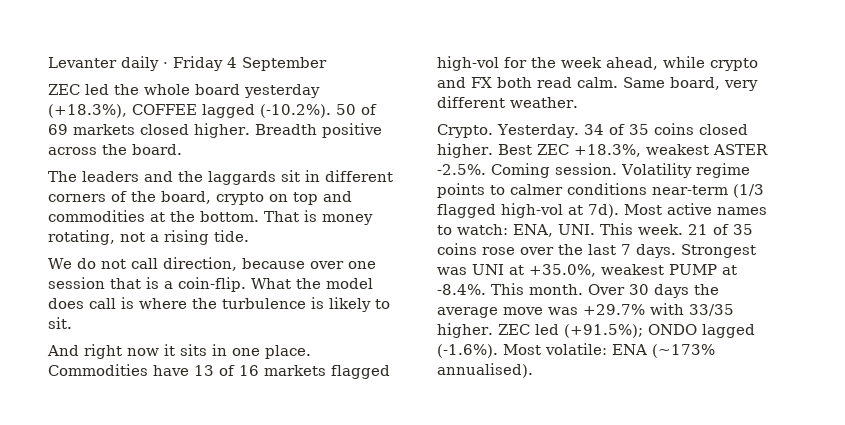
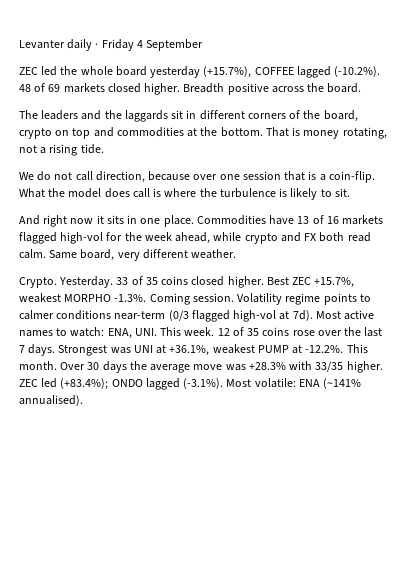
[48,104,127,118] (+18.3%), -> [203,66,252,78] (+15.7%),
[336,104,356,115] 50 -> [19,84,31,92] 48
[583,124,604,135] 34 -> [116,277,129,285] 33
[573,144,768,157] [437,164,486,175] +18.3%, weakest ASTER -2.5%. -> [314,277,355,288] [19,293,147,303] +15.7%, weakest MORPHO -1.3%.
[733,184,764,198] (1/3 -> [168,310,189,321] (0/3
[688,224,708,235] 21 -> [217,328,230,336] 12
[529,264,596,277] +35.0%, -> [169,345,210,356] +36.1%,
[437,284,486,295] -8.4%. -> [305,345,344,353] -12.2%.
[583,304,645,315] +29.7% -> [248,362,286,370] +28.3%
[563,324,643,338] (+91.5%); -> [60,378,109,390] (+83.4%);
[437,344,498,358] (-1.6%). -> [183,378,224,389] (-3.1%).
[652,344,715,358] (~173% -> [323,378,362,389] (~141%

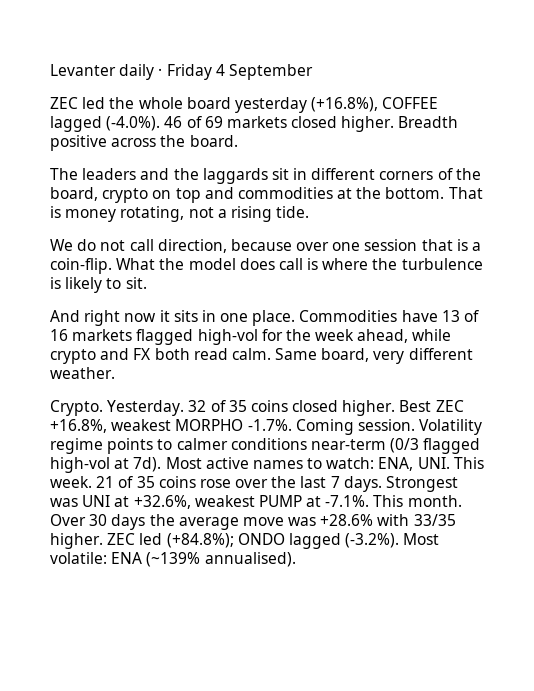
[203,66,252,78] (+15.7%), -> [311,97,379,112] (+16.8%),
[334,66,381,77] [19,84,31,92] (-10.2%). 48 -> [106,116,183,131] (-4.0%). 46
[116,277,129,285] 33 -> [188,400,207,412] 32
[314,277,355,288] +15.7%, -> [50,419,107,433] +16.8%,
[114,294,147,302] -1.3%. -> [247,419,292,431] -1.7%.
[217,328,230,336] 12 -> [96,476,115,488] 21
[169,345,210,356] +36.1%, -> [133,495,191,509] +32.6%,
[305,345,344,353] -12.2%. -> [325,495,370,507] -7.1%.
[248,362,286,370] +28.3% -> [320,514,374,526] +28.6%
[60,378,109,390] (+83.4%); -> [166,533,234,548] (+84.8%);
[183,378,224,389] (-3.1%). -> [345,533,400,548] (-3.2%).
[323,378,362,389] (~141% -> [146,552,201,567] (~139%

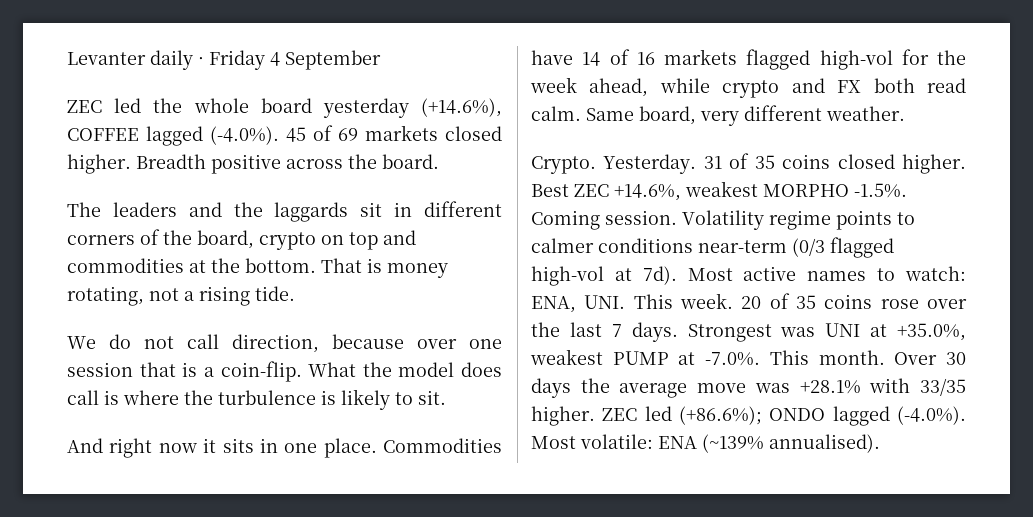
[311,97,379,112] (+16.8%), -> [421,98,502,117] (+14.6%),
[164,116,183,128] 46 -> [286,127,306,142] 45
[441,310,460,322] 13 -> [582,52,601,66] 14
[188,400,207,412] 32 -> [703,156,722,169] 31
[50,419,107,433] +16.8%, -> [614,184,681,201] +14.6%,
[247,419,292,431] -1.7%. -> [854,183,907,198] -1.5%.
[96,476,115,488] 21 -> [741,296,762,309] 20
[133,495,191,509] +32.6%, -> [897,323,966,341] +35.0%,
[325,495,370,507] -7.1%. -> [705,352,761,366] -7.0%.
[320,514,374,526] +28.6% -> [799,380,861,394] +28.1%
[166,533,234,548] (+84.8%); -> [679,406,762,425] (+86.6%);
[345,533,400,548] (-3.2%). -> [897,406,966,425] (-4.0%).

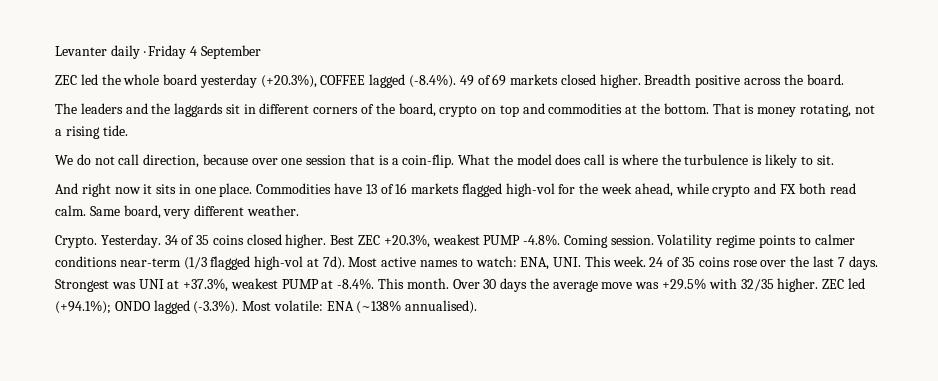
[421,98,502,117] (+14.6%), -> [260,74,317,88] (+20.3%),
[210,126,306,145] (-4.0%). 45 -> [409,74,474,88] (-8.4%). 49
[582,52,601,66] 14 -> [365,184,377,194] 13
[703,156,722,169] 31 -> [164,235,178,245] 34
[614,181,907,201] +14.6%, weakest MORPHO -1.5%. -> [383,234,561,248] +20.3%, weakest PUMP -4.8%.
[792,238,825,257] (0/3 -> [183,257,207,270] (1/3
[741,296,762,309] 20 -> [649,257,664,267] 24
[897,323,966,341] +35.0%, -> [183,278,229,292] +37.3%,
[705,352,761,366] -7.0%. -> [337,278,375,290] -8.4%.
[799,378,966,396] +28.1% with 33/35 -> [662,278,774,291] +29.5% with 32/35
[679,406,762,425] (+86.6%); -> [55,300,111,314] (+94.1%);
[897,406,966,425] (-4.0%). -> [193,300,239,314] (-3.3%).
[702,434,764,453] (~139% -> [356,300,402,314] (~138%

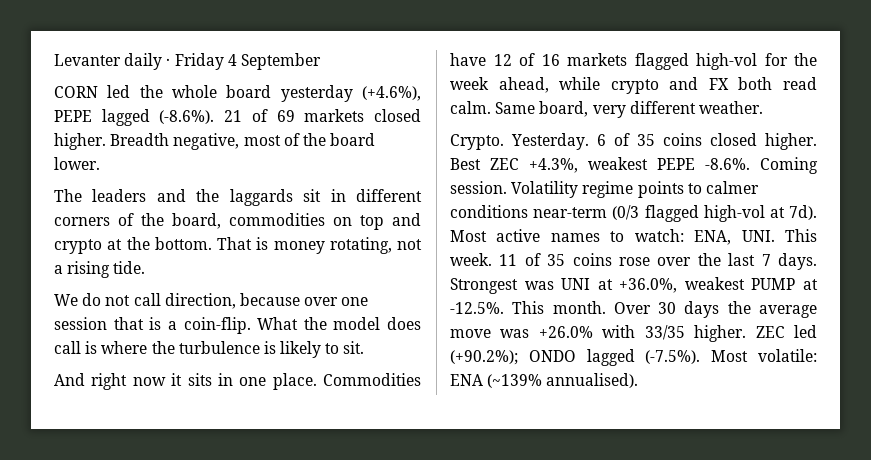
[55,75,77,85] ZEC -> [54,86,98,98] CORN
[260,74,474,88] (+20.3%), COFFEE lagged (-8.4%). 49 -> [362,86,421,101] [54,109,243,126] (+4.6%), PEPE lagged (-8.6%). 21
[695,74,844,88] positive across the board. -> [173,133,376,150] [54,157,100,170] negative, most of the board lower.
[439,105,478,117] crypto -> [229,213,325,226] commodities
[548,103,623,114] commodities -> [54,239,102,254] crypto
[365,184,377,194] 13 -> [493,54,512,66] 12
[164,235,178,245] 34 -> [597,134,606,146] 6
[383,234,561,248] +20.3%, weakest PUMP -4.8%. -> [529,157,750,173] +4.3%, weakest PEPE -8.6%.
[183,257,207,270] (1/3 -> [612,205,640,220] (0/3
[649,257,664,267] 24 -> [499,254,518,266] 11
[183,278,229,292] +37.3%, -> [619,278,678,293] +36.0%,
[337,278,375,290] -8.4%. -> [450,302,504,314] -12.5%.
[662,278,774,291] +29.5% with 32/35 -> [538,325,685,340] +26.0% with 33/35
[55,300,111,314] (+94.1%); -> [450,350,518,365] (+90.2%);
[193,300,239,314] (-3.3%). -> [645,350,701,364] (-7.5%).
[356,300,402,314] (~138% -> [487,374,543,388] (~139%

